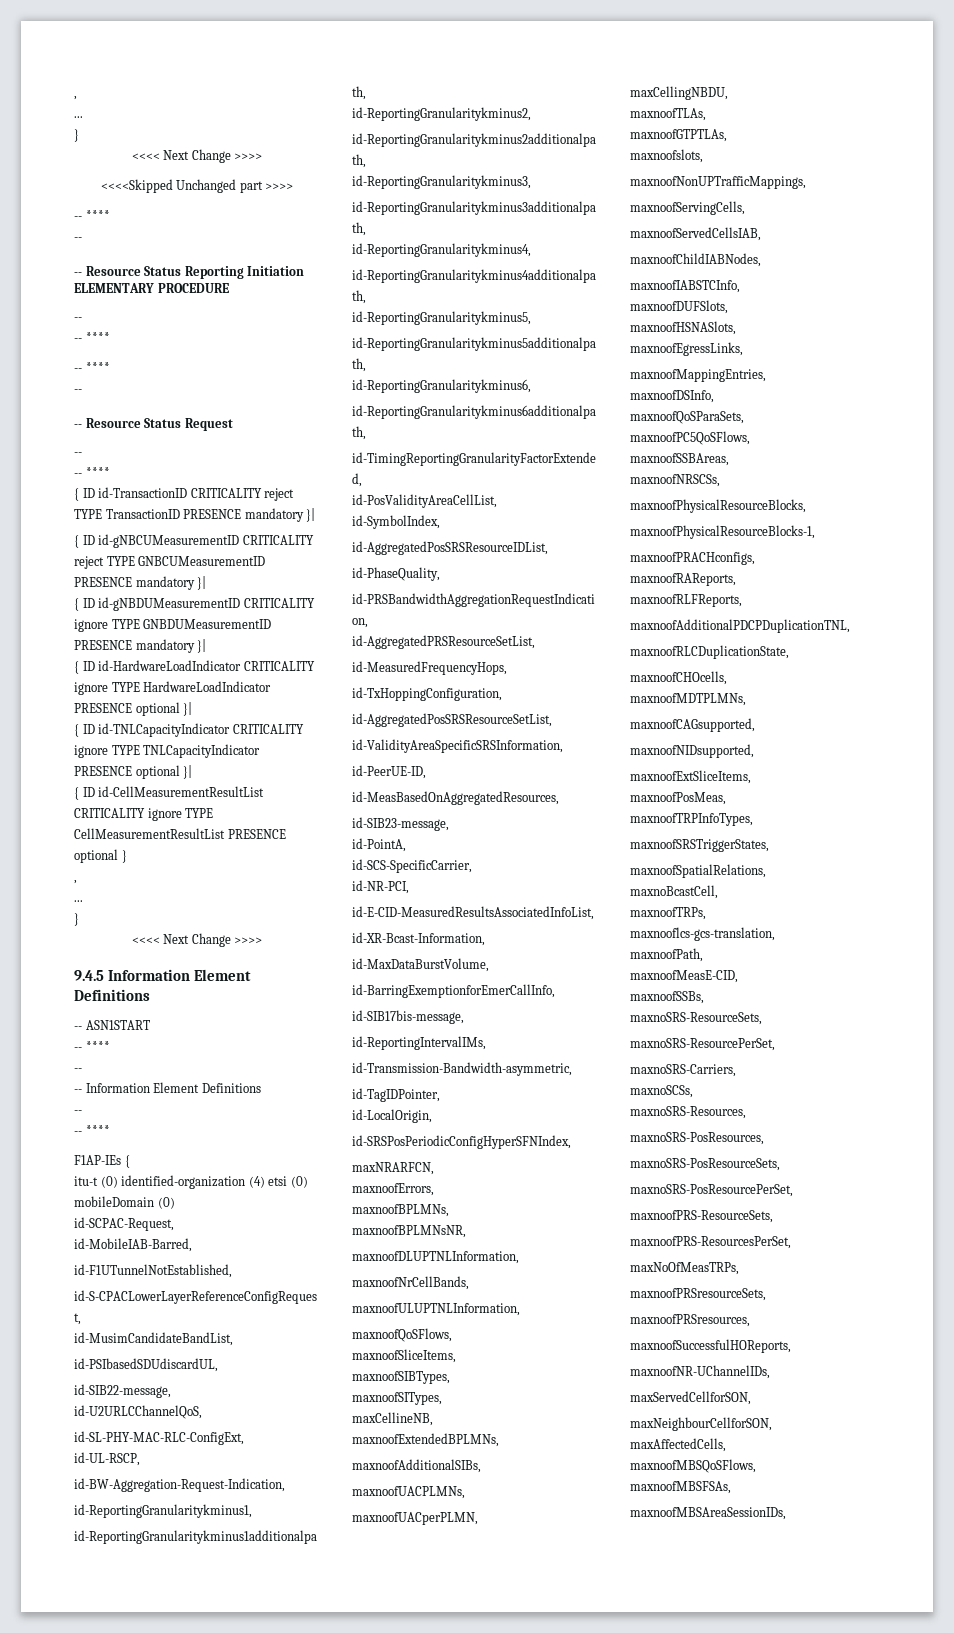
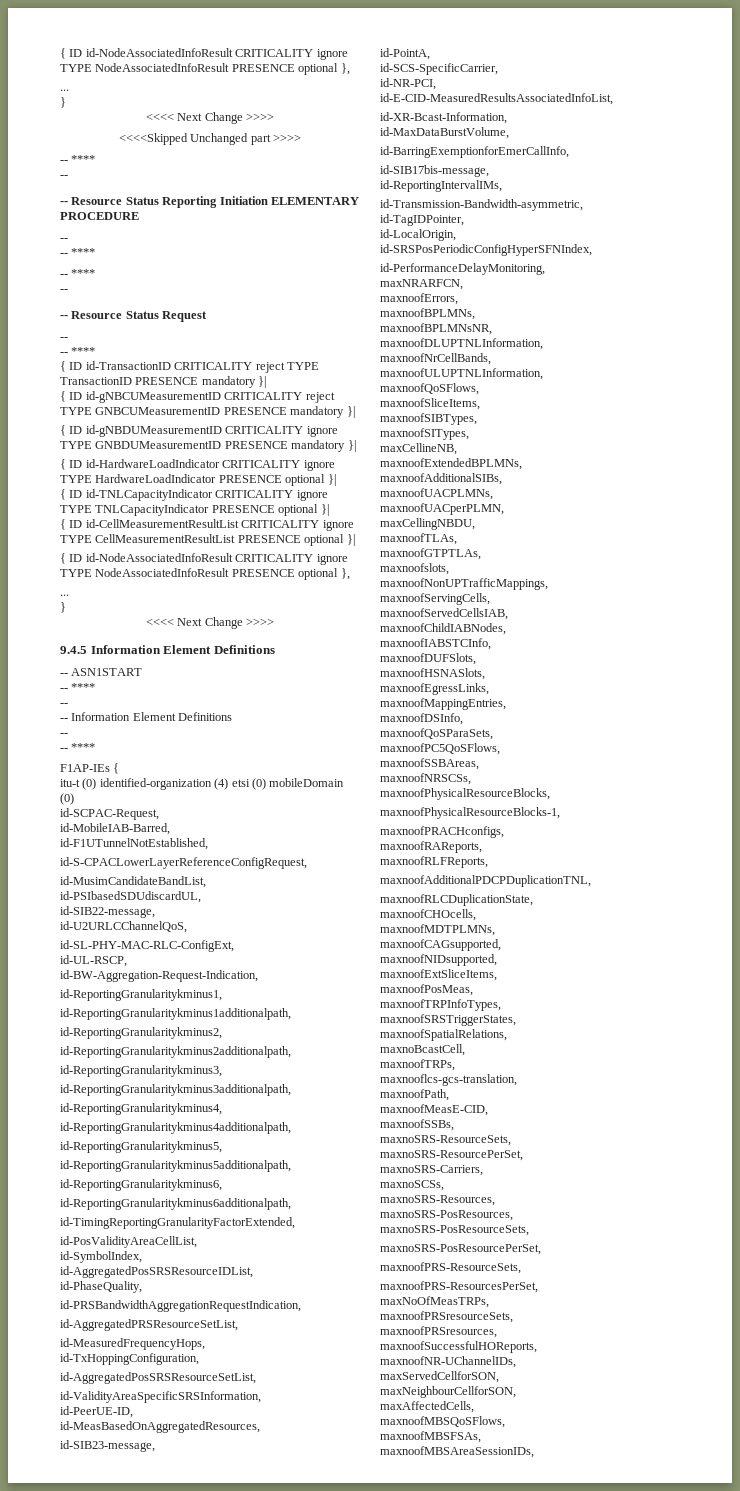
[74,96,77,100] , -> [60,48,348,60] [60,63,350,75] { ID id-NodeAssociatedInfoResult CRITICALITY ignore TYPE NodeAssociatedInfoResult PRESENCE optional },
[121,850,127,863] [74,880,77,884] } // , -> [346,534,356,546] [60,553,348,565] [60,568,350,580] }| // { ID id-NodeAssociatedInfoResult CRITICALITY ignore TYPE NodeAssociatedInfoResult PRESENCE optional },
(571, 1142) none -> [380,263,545,275] // id-PerformanceDelayMonitoring,

